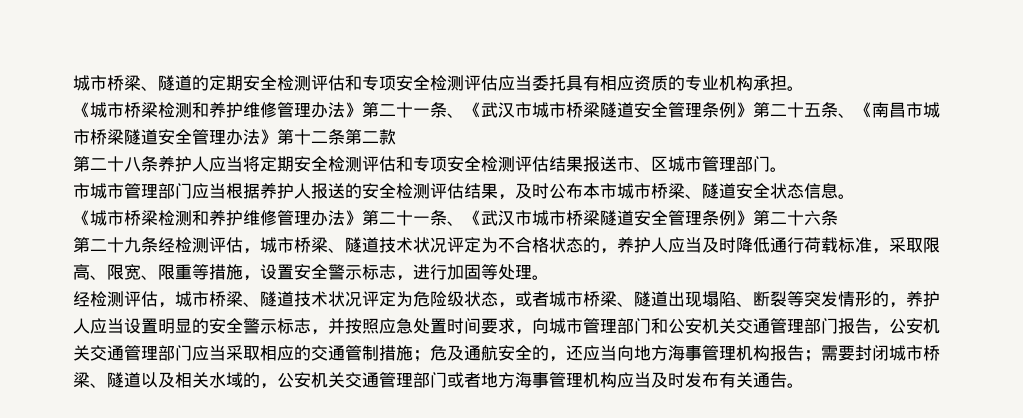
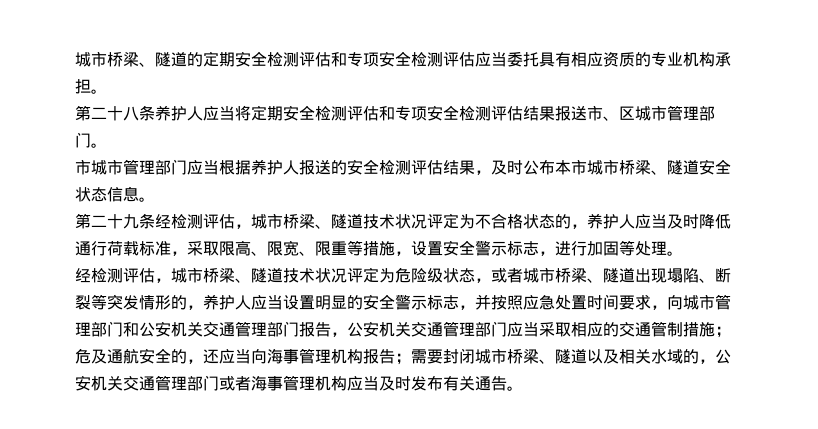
[73,102,940,118] [73,129,396,145] // 《城市桥梁检测和养护维修管理办法》第二十一条、《武汉市城市桥梁隧道安全管理条例》第二十五条、《南昌市城市桥梁隧道安全管理办法》第十二条第二款 -> (107, 91) none
[73,210,838,226] // 《城市桥梁检测和养护维修管理办法》第二十一条、《武汉市城市桥梁隧道安全管理条例》第二十六条 -> (155, 199) none
[634,345,668,361] 地方 -> (267, 356) none
[481,372,515,388] 地方 -> (251, 383) none

